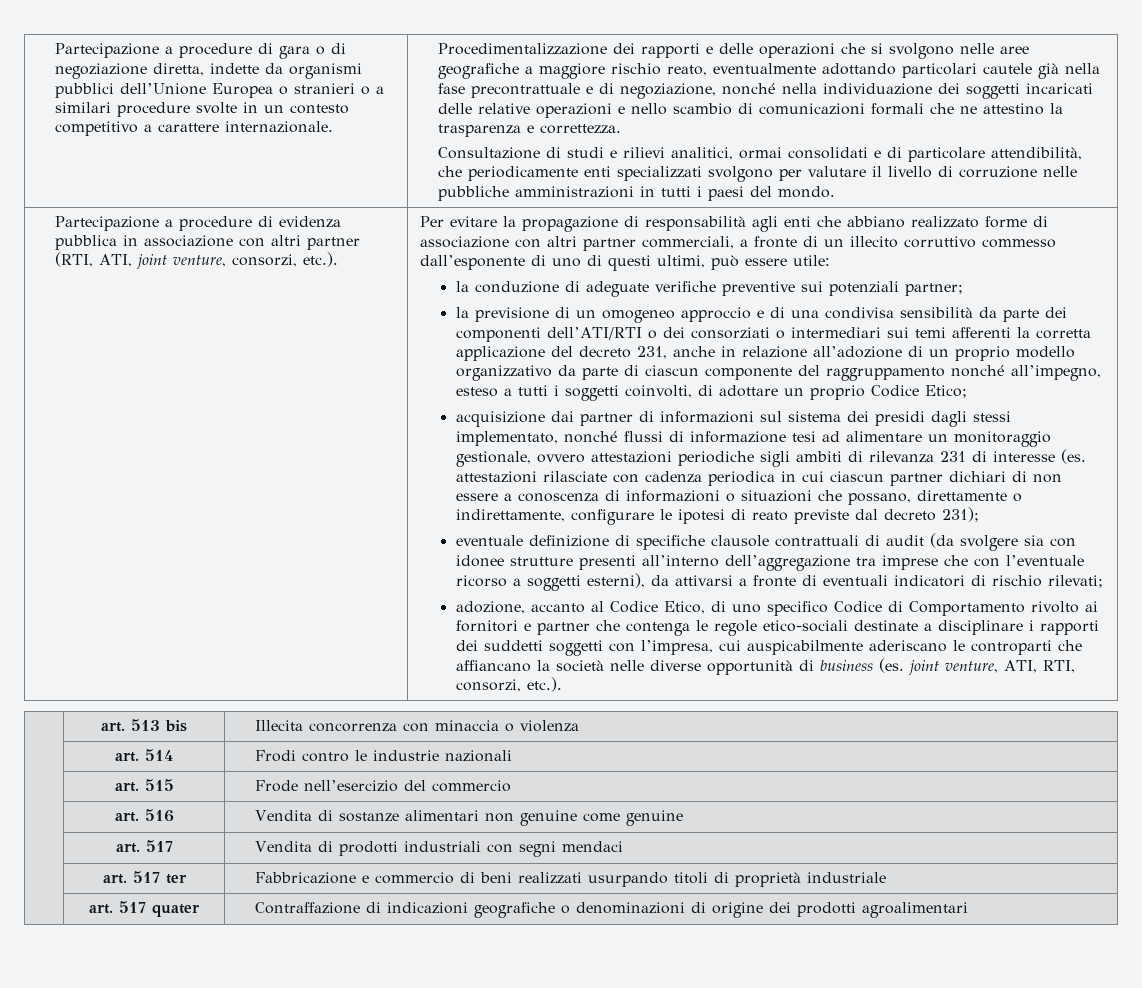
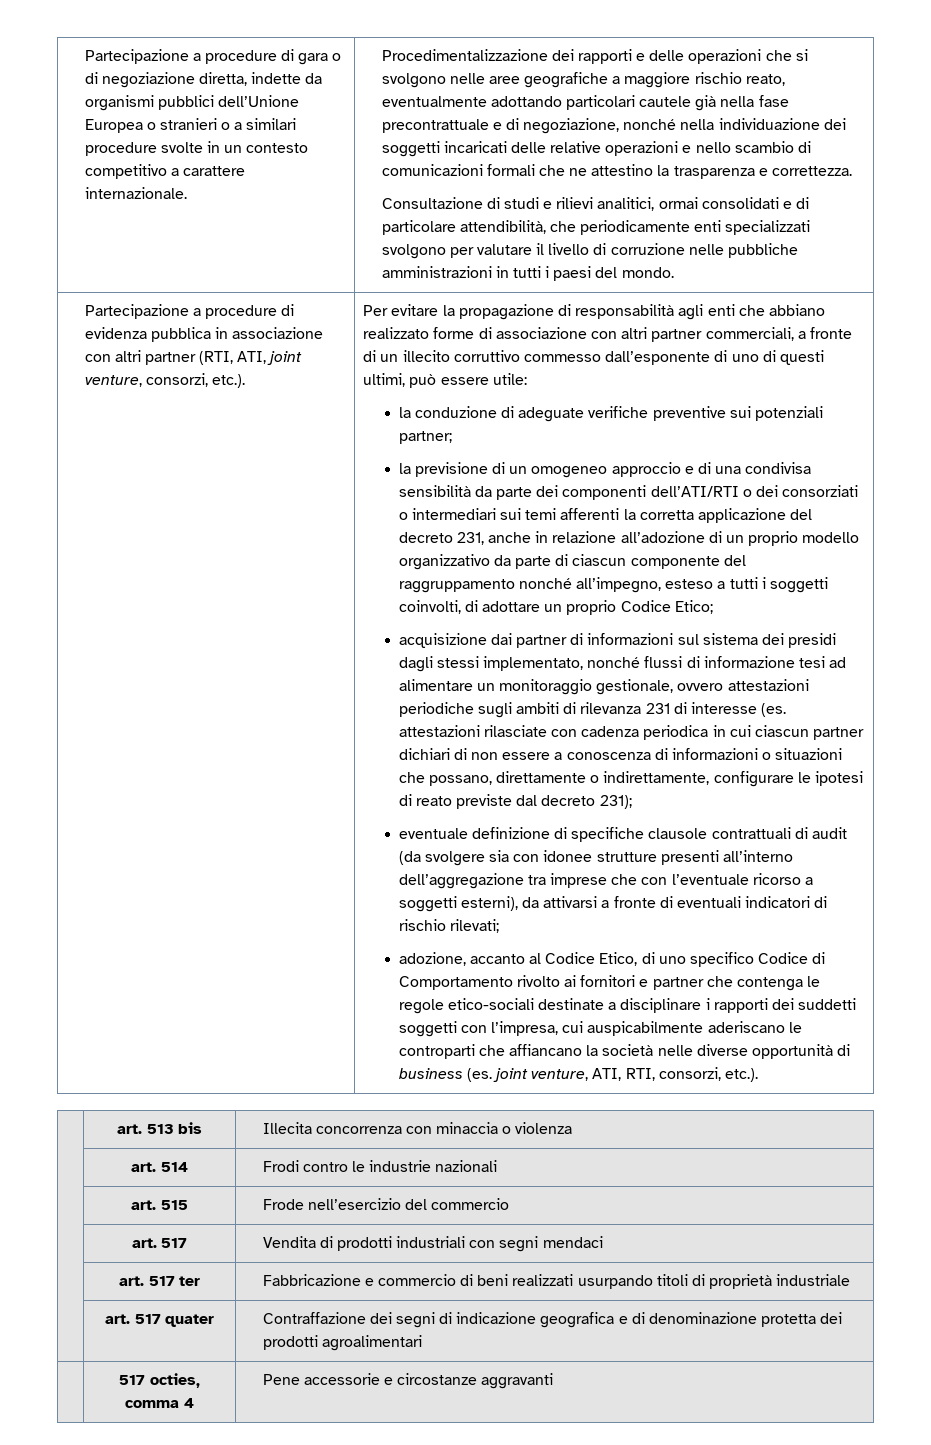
[759,451,790,467] sigli -> [477,702,512,718] sugli
[114,809,174,822] [255,810,684,826] // | art. 516 | Vendita di sostanze alimentari non genuine come genuine -> (510, 1204) none
[366,902,969,918] di indicazioni geografiche o denominazioni di origine dei prodotti agroalimentari -> [369,1312,843,1328] [262,1335,422,1351] [119,1373,200,1388] [125,1398,194,1408] [262,1373,554,1389] dei segni di indicazione geografica e di denominazione protetta dei prodotti agroalimentari // | 517 octies, comma 4 | Pene accessorie e circostanze aggravanti

